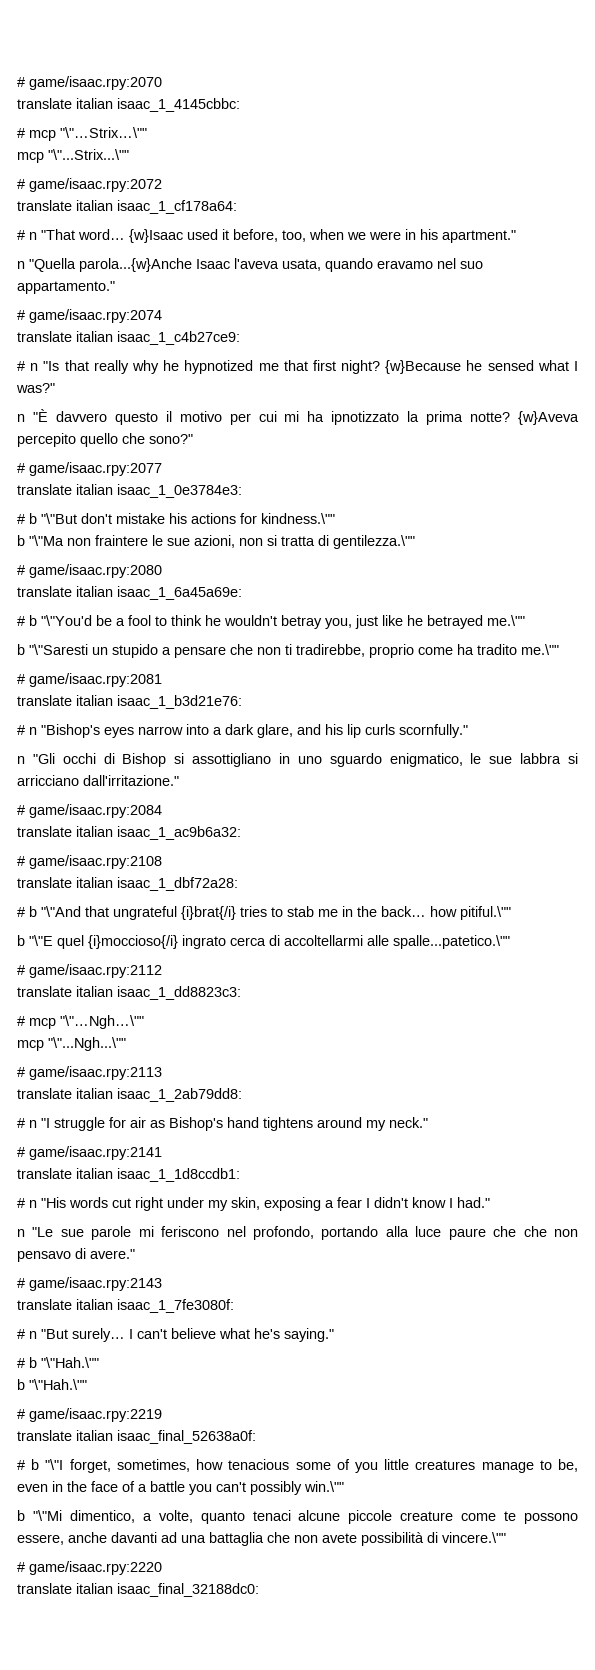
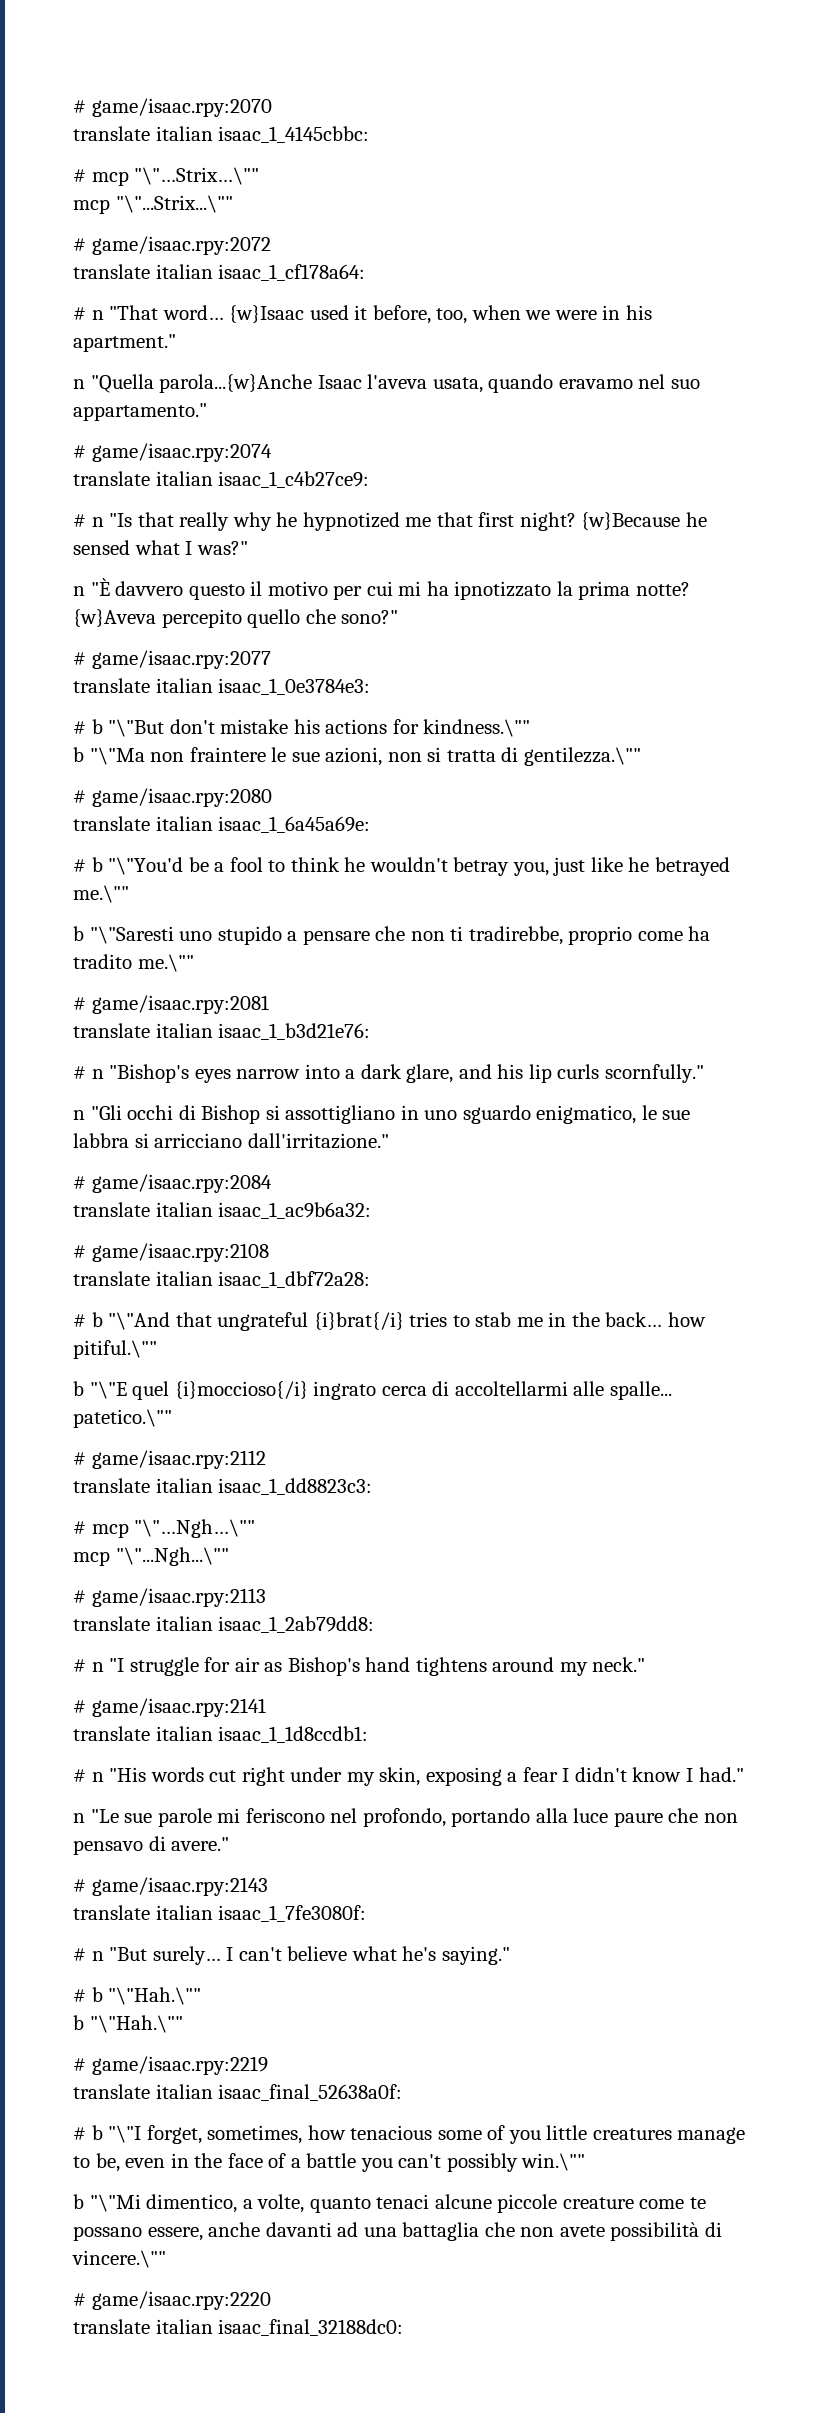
[92,647,108,655] un -> [179,931,213,941] uno
[393,935,510,949] spalle...patetico.\"" -> [609,1381,672,1400] [73,1409,172,1428] spalle... patetico.\""
[523,1226,547,1237] che -> (699, 1815) none
[524,1513,579,1524] possono -> [73,2226,142,2241] possano

